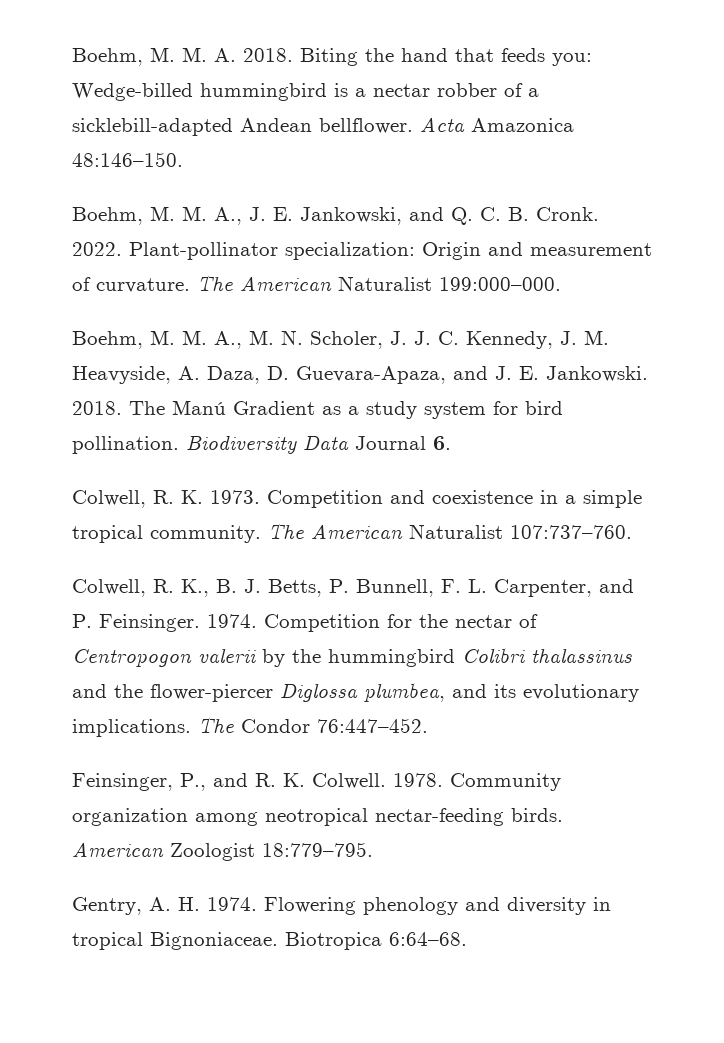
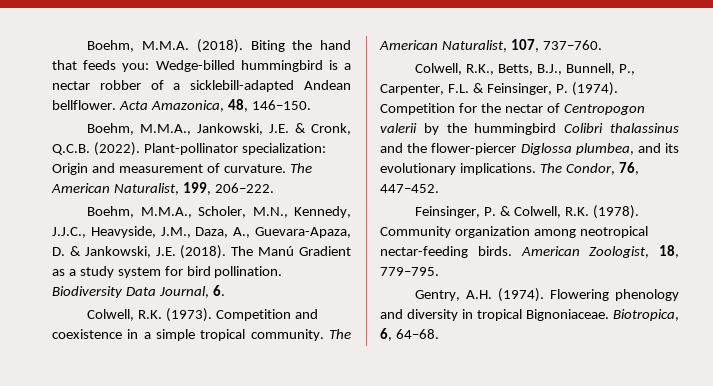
[72,47,293,66] Boehm, M. M. A. 2018. -> [87,39,243,53] Boehm, M.M.A. (2018).
[471,118,574,132] [72,152,183,167] [72,206,599,225] [72,242,122,256] Amazonica 48:146–150. // Boehm, M. M. A., J. E. Jankowski, and Q. C. B. Cronk. 2022. -> [150,99,311,112] [87,123,352,135] [52,142,140,156] Amazonica, 48, 146–150. // Boehm, M.M.A., Jankowski, J.E. & Cronk, Q.C.B. (2022).
[338,276,561,291] [72,330,609,349] [72,366,648,384] [72,401,122,415] Naturalist 199:000–000. // Boehm, M. M. A., M. N. Scholer, J. J. C. Kennedy, J. M. Heavyside, A. Daza, D. Guevara-Apaza, and J. E. Jankowski. 2018. -> [113,182,274,195] [87,206,351,218] [52,226,352,238] [52,245,227,259] Naturalist, 199, 206–222. // Boehm, M.M.A., Scholer, M.N., Kennedy, J.J.C., Heavyside, J.M., Daza, A., Guevara-Apaza, D. & Jankowski, J.E. (2018).
[355,436,426,450] Journal -> [158,286,209,298] Journal,
[153,490,260,504] R. K. 1973. -> [138,308,213,322] R.K. (1973).
[409,524,632,539] [72,579,634,597] [72,614,257,632] Naturalist 107:737–760. // Colwell, R. K., B. J. Betts, P. Bunnell, F. L. Carpenter, and P. Feinsinger. 1974. -> [441,39,602,52] [415,63,635,75] [380,82,618,96] Naturalist, 107, 737–760. // Colwell, R.K., Betts, B.J., Bunnell, P., Carpenter, F.L. & Feinsinger, P. (1974).
[241,718,428,733] [72,773,443,791] Condor 76:447–452. // Feinsinger, P., and R. K. Colwell. 1978. -> [565,162,639,175] [380,184,439,193] [415,205,639,219] Condor, 76, 447–452. // Feinsinger, P. & Colwell, R.K. (1978).
[170,842,373,861] [72,897,257,915] Zoologist 18:779–795. // Gentry, A. H. 1974. -> [589,245,679,258] [380,267,439,276] [415,288,545,302] Zoologist, 18, 779–795. // Gentry, A.H. (1974).
[285,932,467,950] Biotropica 6:64–68. -> [613,309,679,321] [380,328,439,341] Biotropica, 6, 64–68.

